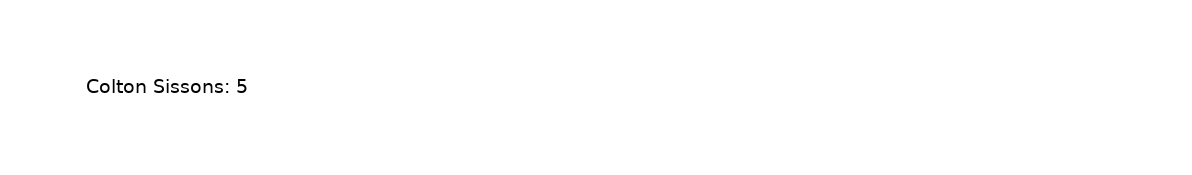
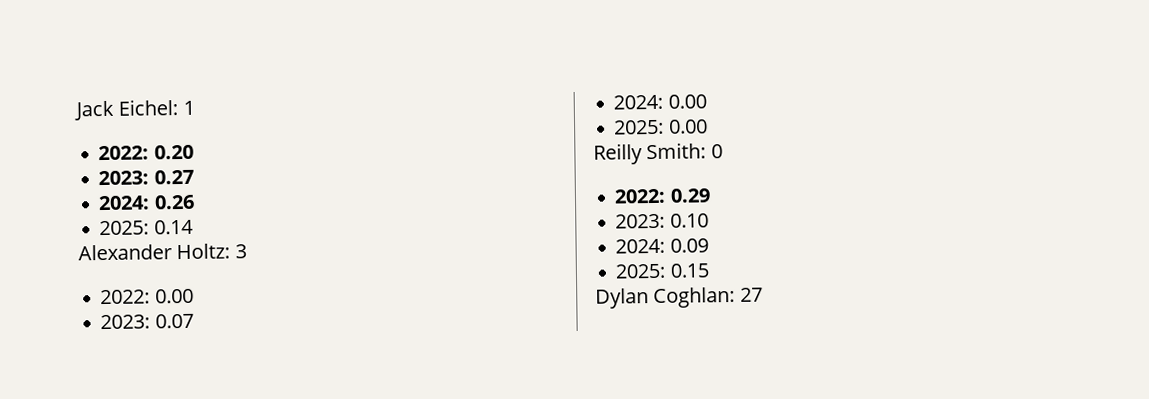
[86,79,248,93] Colton Sissons: 5 -> [74,99,195,121] [98,144,194,161] [98,169,194,186] [98,194,195,211] [99,219,194,236] [78,243,247,261] [100,288,194,305] [100,313,194,330] [613,94,707,110] [613,119,708,135] [593,142,723,165] [614,188,711,204] [615,213,709,229] [615,238,709,254] [615,263,710,279] [595,286,763,309] Jack Eichel: 1 // 2022: 0.20 // 2023: 0.27 // 2024: 0.26 // 2025: 0.14 // Alexander Holtz: 3 // 2022: 0.00 // 2023: 0.07 // 2024: 0.00 // 2025: 0.00 // Reilly Smith: 0 // 2022: 0.29 // 2023: 0.10 // 2024: 0.09 // 2025: 0.15 // Dylan Coghlan: 27

